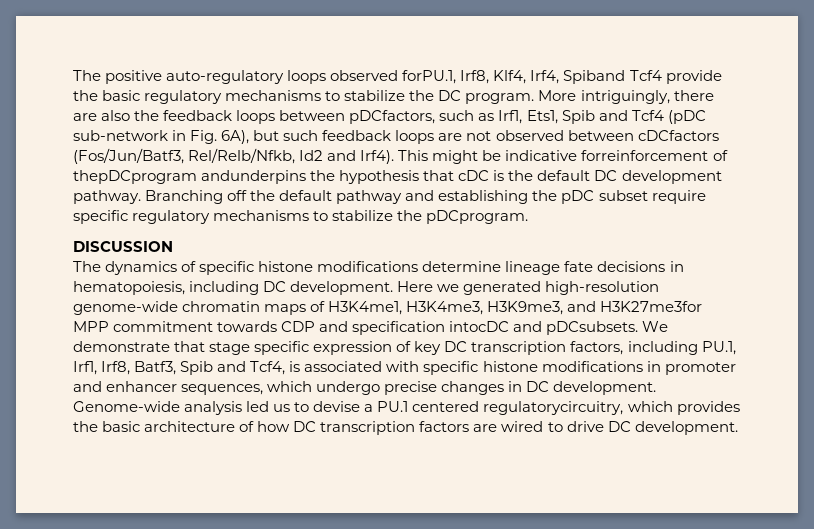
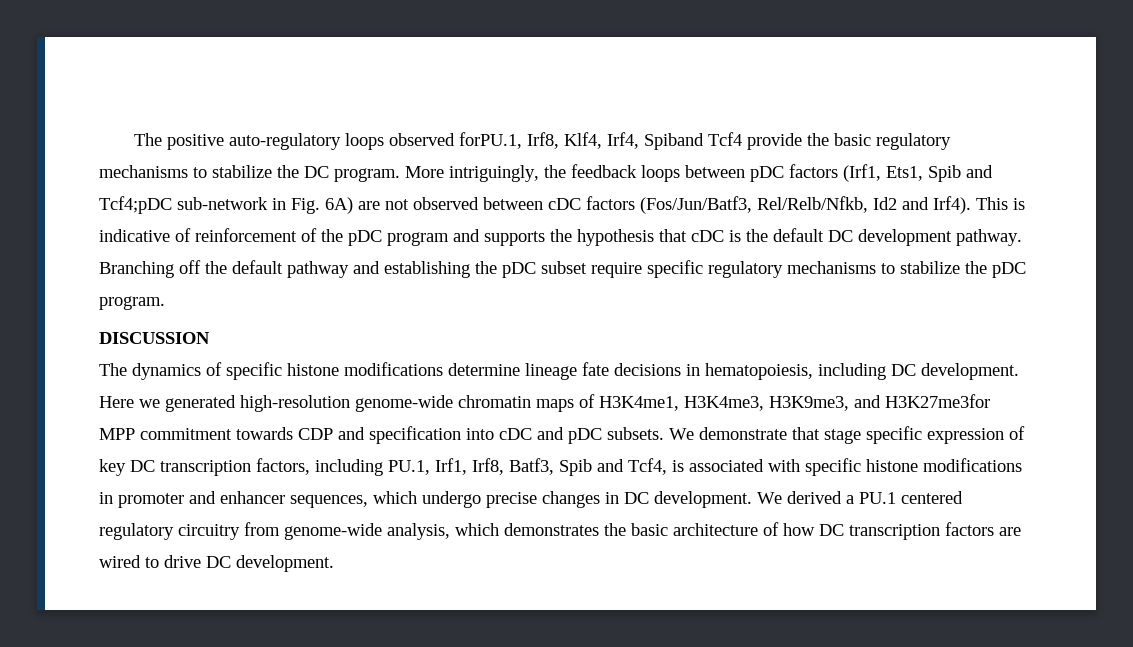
[673,90,714,101] [73,110,131,121] there are also -> (539, 173) none
[349,110,523,124] pDCfactors, such as Irf1, -> [750,164,881,182] pDC factors (Irf1,
[631,110,706,124] Tcf4 (pDC -> [99,196,172,214] Tcf4;pDC
[221,130,435,144] 6A), but such feedback loops -> [325,197,353,214] 6A)
[637,130,719,141] cDCfactors -> [548,196,635,210] cDC factors
[432,150,728,164] [73,170,307,184] might be indicative forreinforcement of thepDCprogram andunderpins -> [1013,198,1025,210] [99,228,545,246] is indicative of reinforcement of the pDC program and supports
[426,210,529,224] pDCprogram. -> [992,262,1026,278] [99,296,165,310] pDC program.
[449,321,639,335] intocDC and pDCsubsets. -> [466,427,664,444] into cDC and pDC subsets.
[73,401,740,415] Genome-wide analysis led us to devise a PU.1 centered regulatorycircuitry, which provides -> [757,491,963,504] [99,522,599,540] We derived a PU.1 centered regulatory circuitry from genome-wide analysis, which demonstrates

